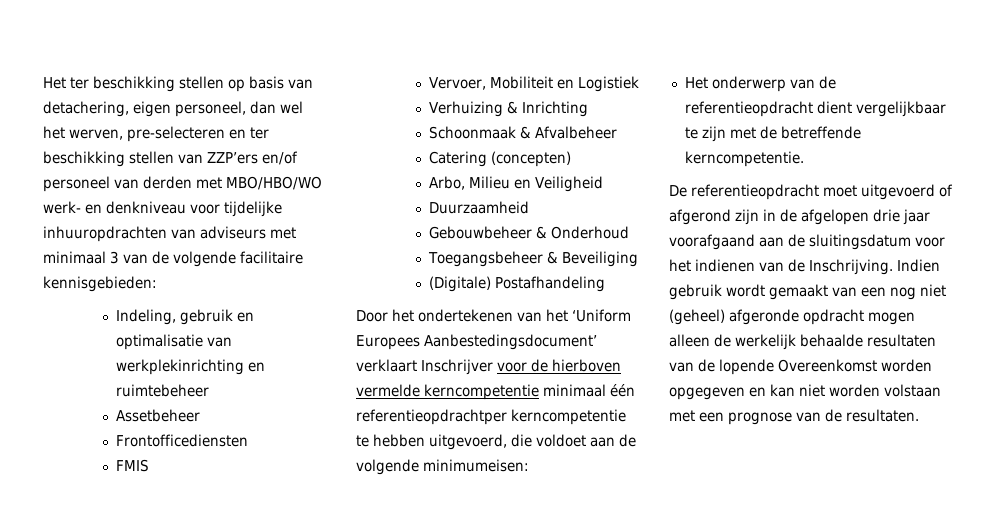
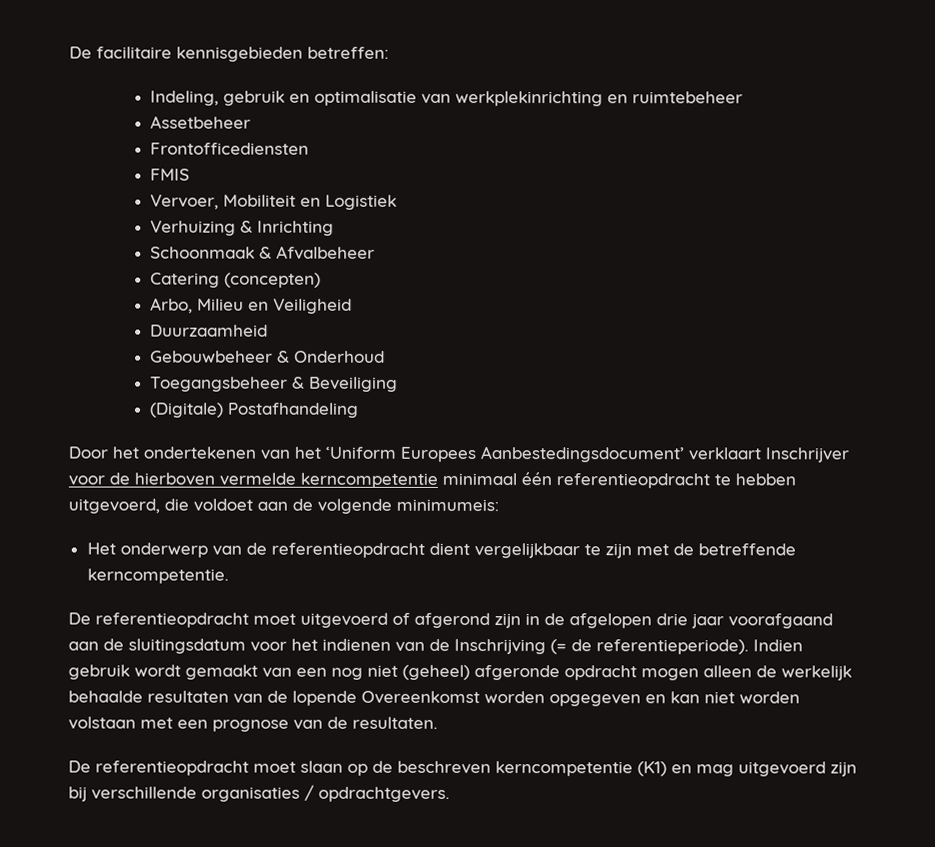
[43,76,313,92] [43,101,303,117] [43,126,269,142] [43,151,298,167] [43,176,322,192] [43,201,282,217] [43,226,296,242] [43,251,303,267] [43,276,157,292] Het ter beschikking stellen op basis van detachering, eigen personeel, dan wel het werven, pre-selecteren en ter beschikking stellen van ZZP’ers en/of personeel van derden met MBO/HBO/WO werk- en denkniveau voor tijdelijke inhuuropdrachten van adviseurs met minimaal 3 van de volgende facilitaire kennisgebieden: -> [69,46,389,62] De facilitaire kennisgebieden betreffen:
[356,409,626,425] referentieopdrachtper kerncompetentie -> [556,473,710,489] referentieopdracht
[423,459,529,472] minimumeisen: -> [396,498,499,512] minimumeis:
[809,259,893,275] Inschrijving. -> [454,638,749,655] Inschrijving (= de referentieperiode).
(919, 415) none -> [68,760,857,777] [68,784,450,802] // De referentieopdracht moet slaan op de beschreven kerncompetentie (K1) en mag uitgevoerd zijn bij verschillende organisaties / opdrachtgevers.

